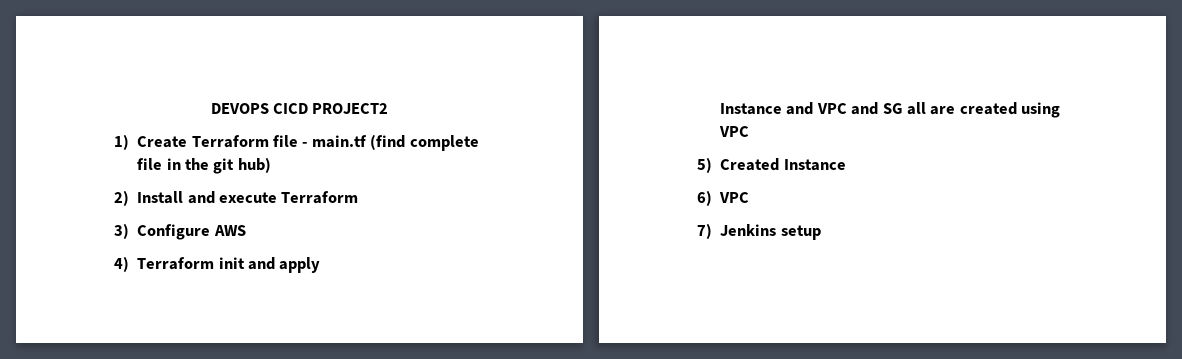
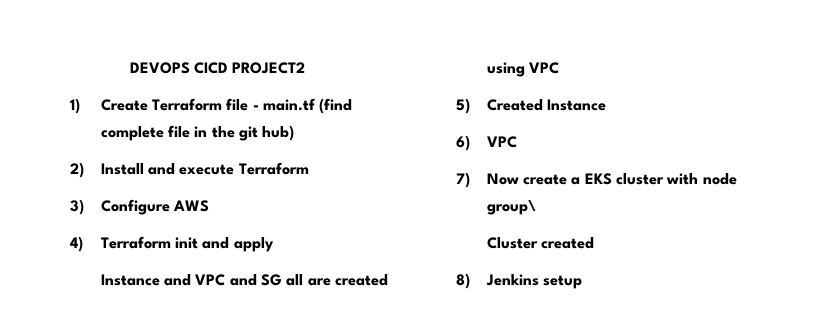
(712, 231) none -> [486,173,737,185] [486,200,536,215] [486,237,595,249] [456,273,471,289] Now create a EKS cluster with node group\ // Cluster created // 8)

